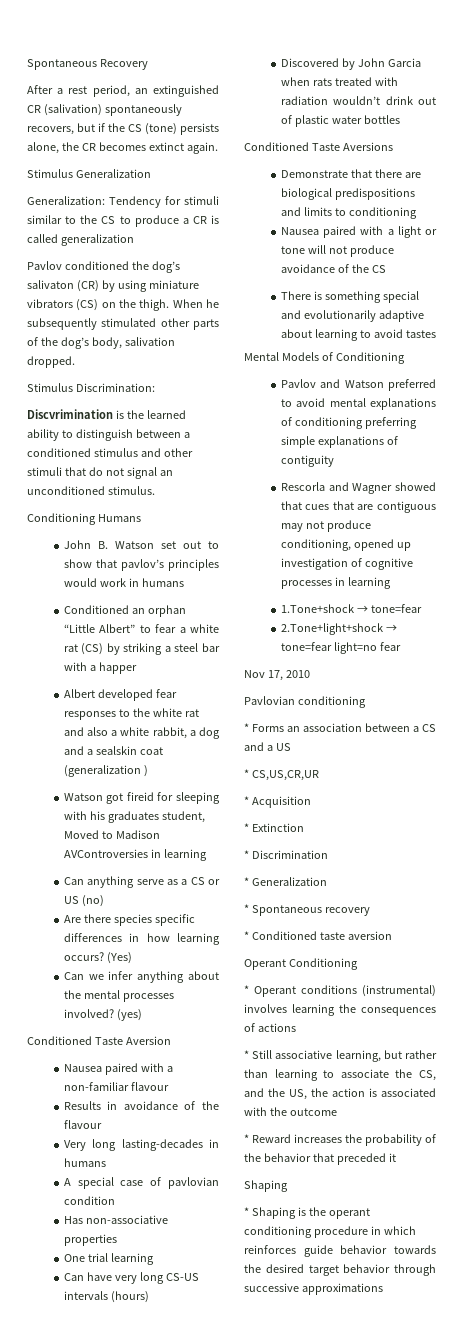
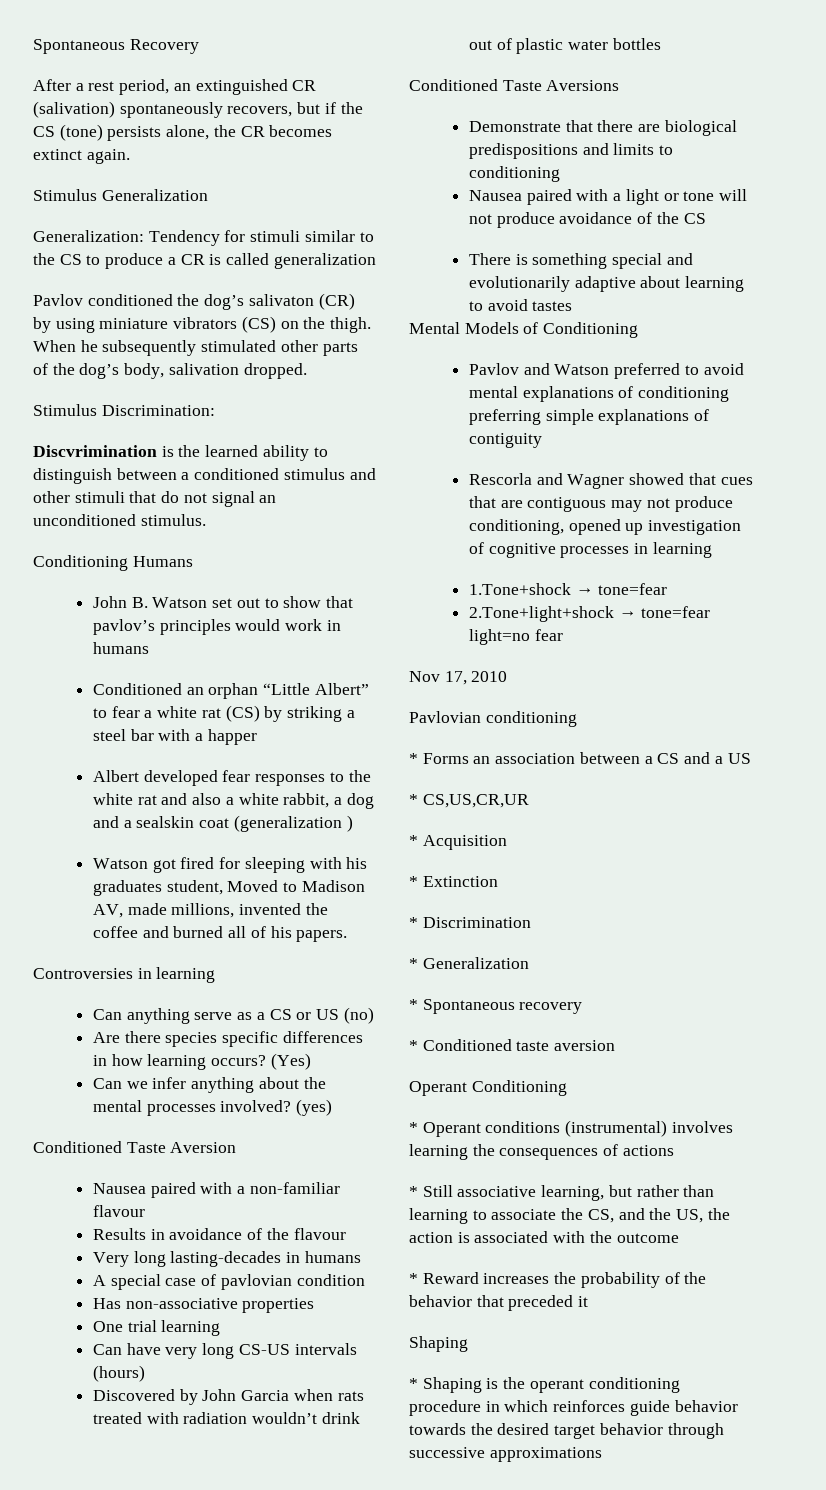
[126,792,154,801] fireid -> [180,857,215,869] fired
[63,849,148,858] AVControversies -> [92,903,328,918] [92,926,348,942] [33,968,133,979] AV, made millions, invented the coffee and burned all of his papers. // Controversies

